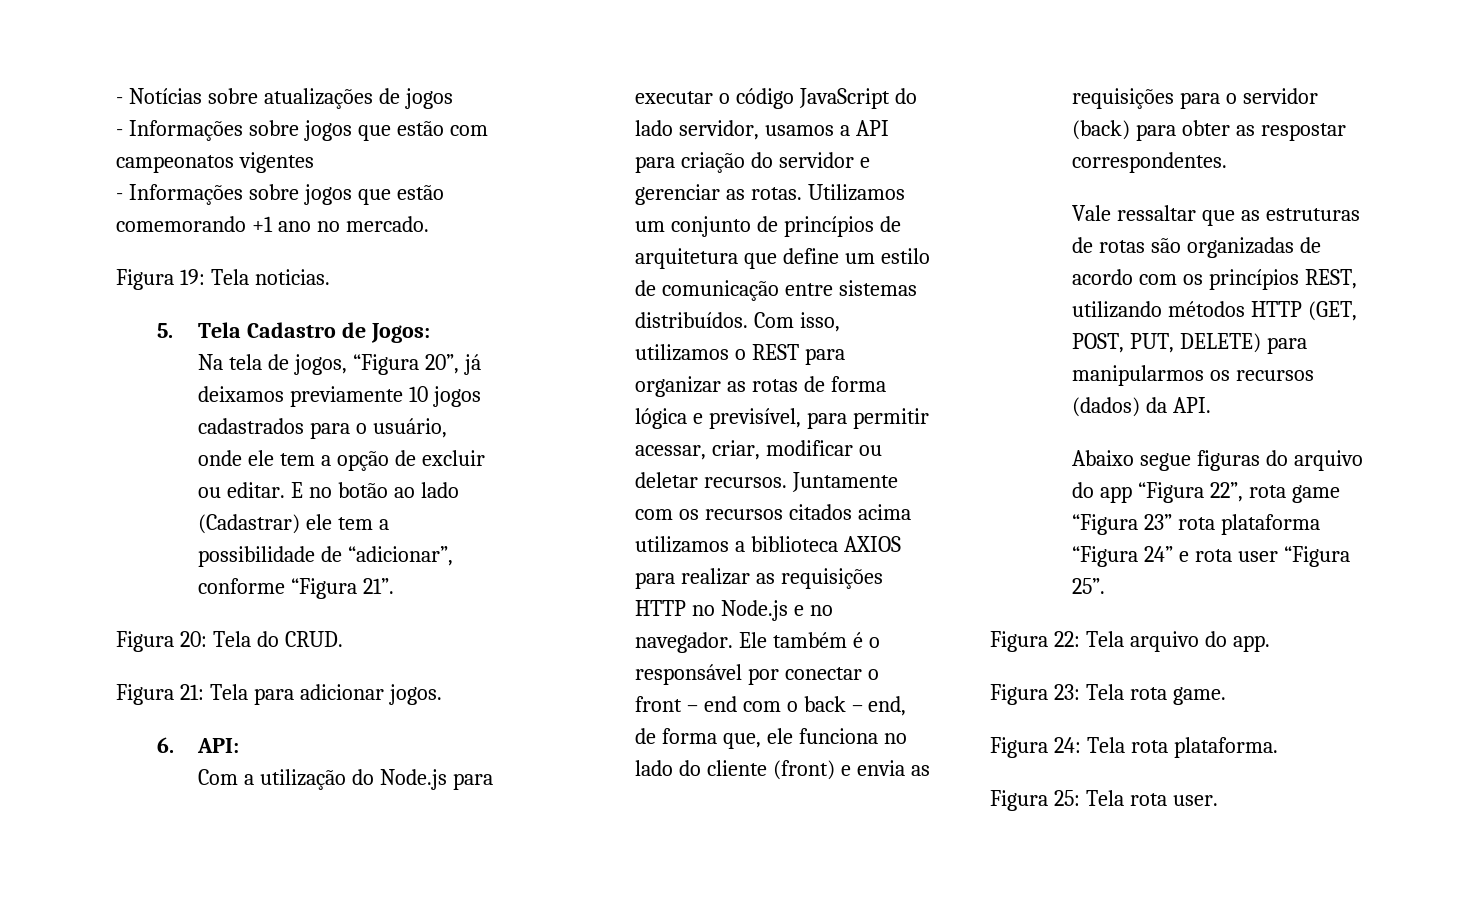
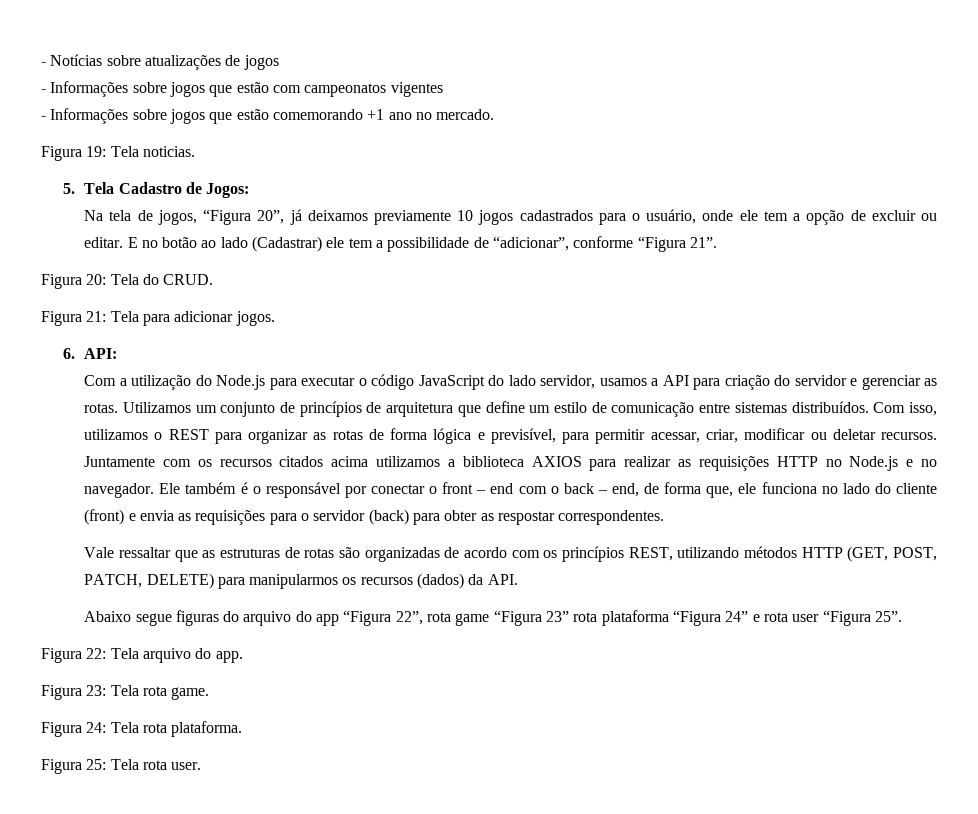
[1129,333,1174,353] PUT, -> [84,574,143,588] PATCH,

